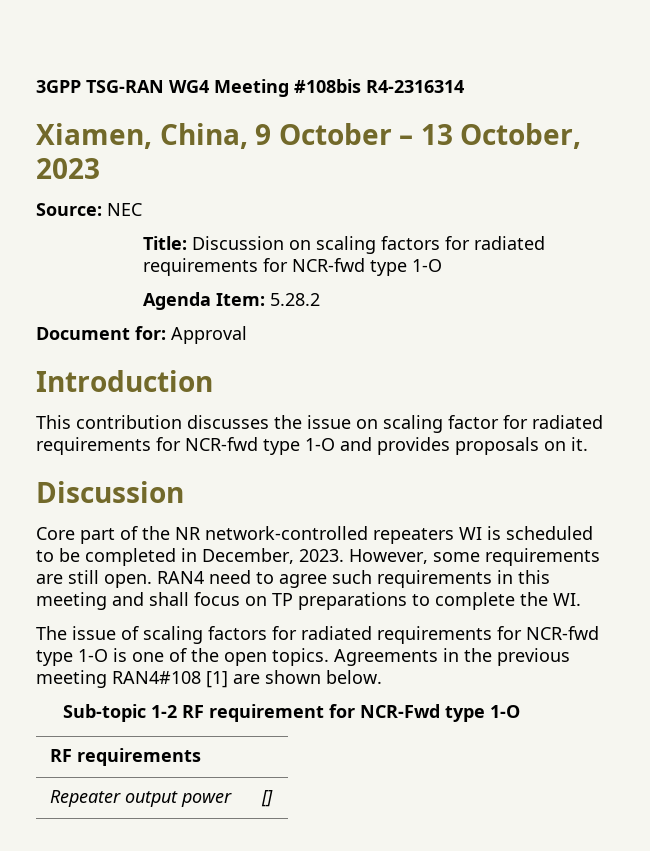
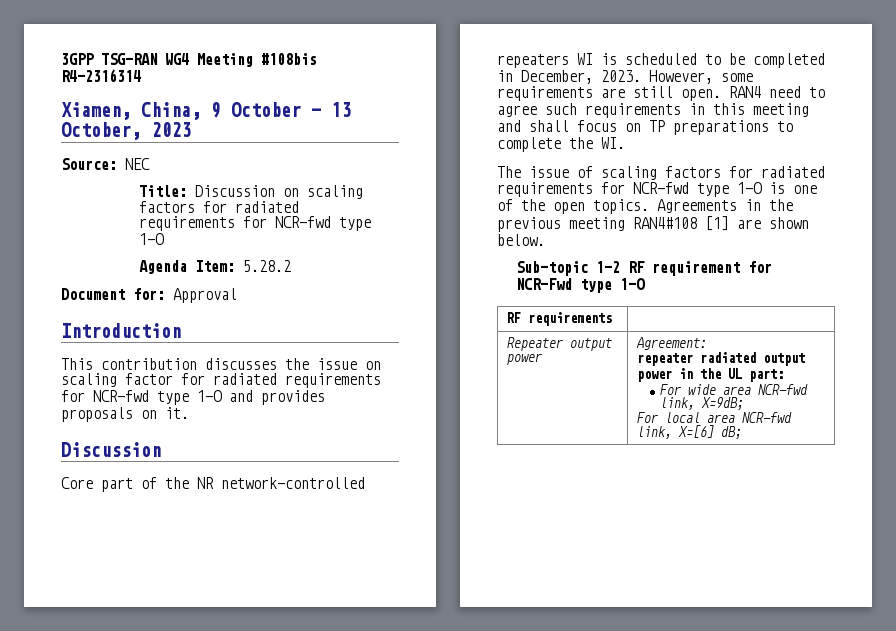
[261,790,274,807] [] -> [635,337,707,350] [636,352,805,366] [636,368,784,382] [660,384,809,395] [660,397,745,410] [636,412,792,423] [636,425,742,439] Agreement: // repeater radiated output power in the UL part: // For wide area NCR-fwd link, X=9dB; // For local area NCR-fwd link, X=[6] dB;

